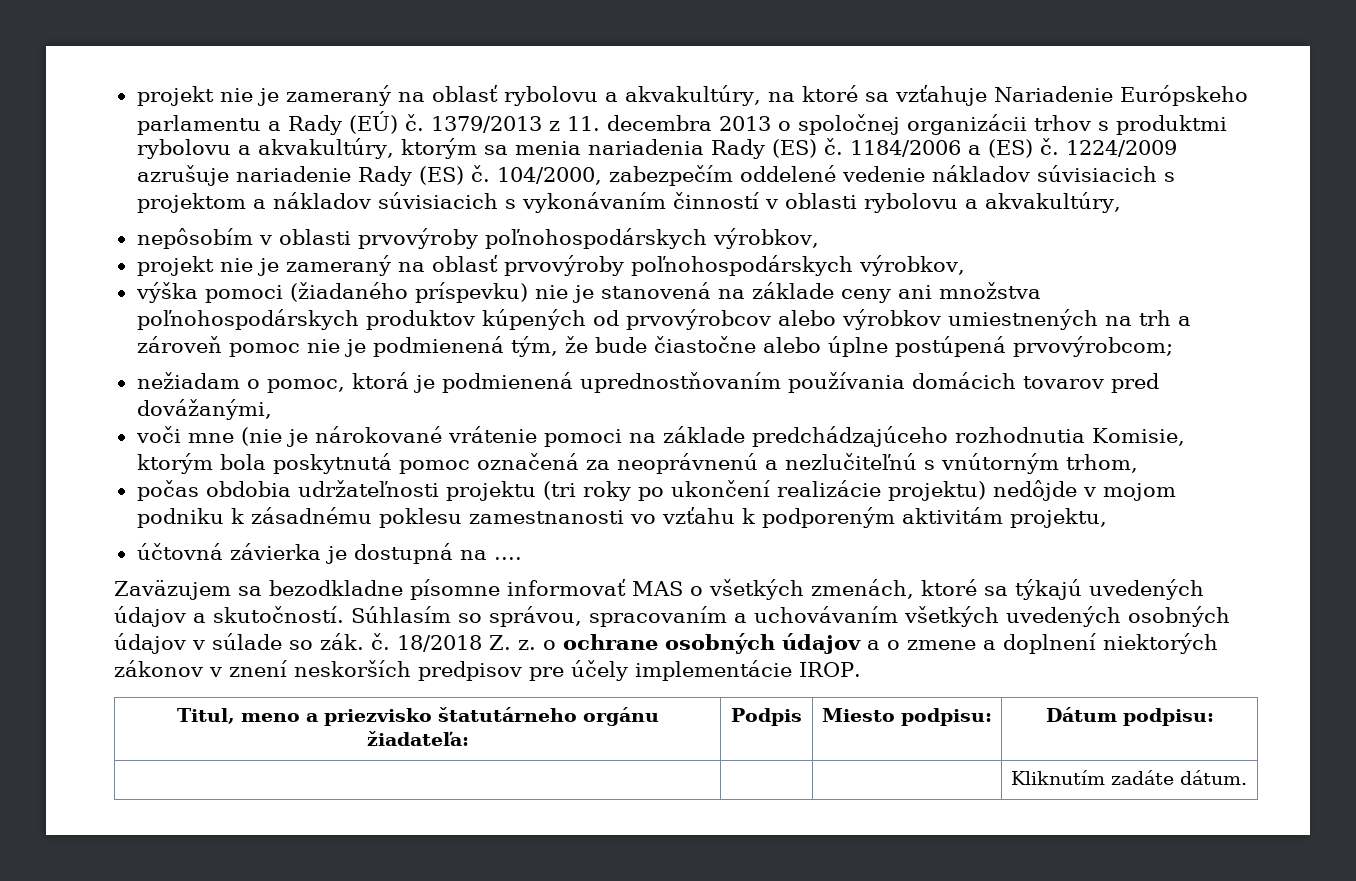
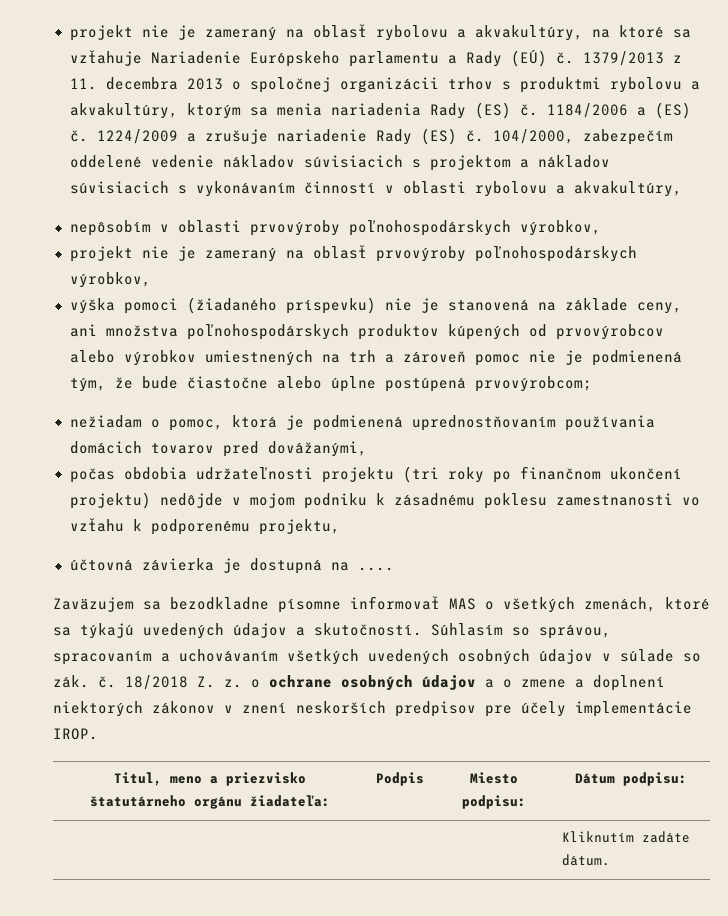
[136,165,229,186] azrušuje -> [186,129,268,144] a zrušuje
[840,289,891,303] ceny -> [636,302,682,314] ceny,
[135,426,1185,447] [136,453,1138,474] // voči mne (nie je nárokované vrátenie pomoci na základe predchádzajúceho rozhodnutia Komisie, ktorým bola poskytnutá pomoc označená za neoprávnenú a nezlučiteľnú s vnútorným trhom, -> (367, 449) none
[670,480,881,497] ukončení realizácie -> [519,466,682,480] finančnom ukončení
[761,507,1003,528] podporeným aktivitám -> [150,519,250,535] podporenému

